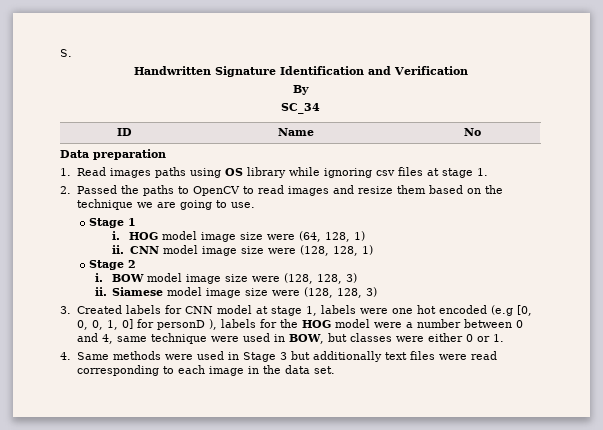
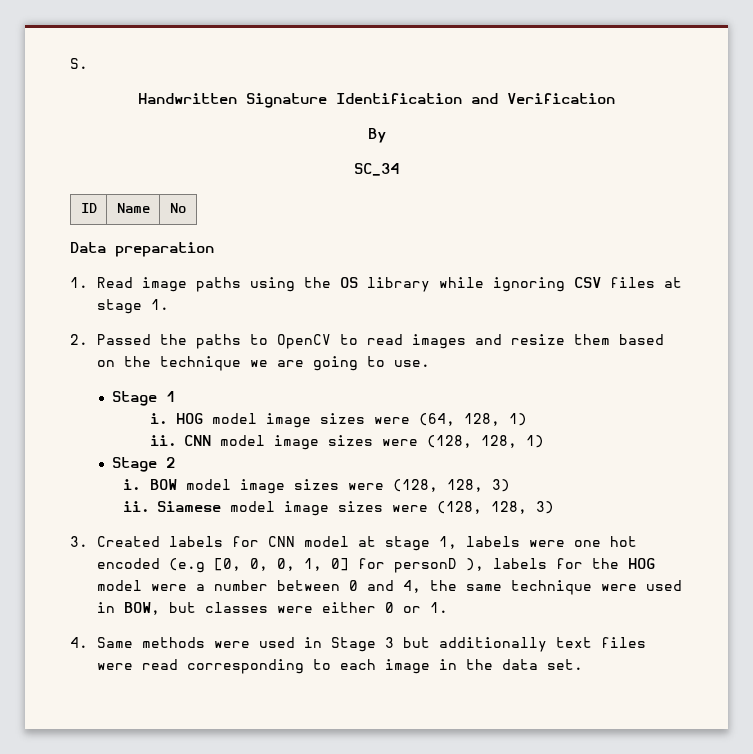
[110,168,152,178] images -> [141,277,187,292] image
(222, 173) none -> [303,277,331,288] the
[376,170,396,176] csv -> [573,277,601,288] CSV
[240,232,264,240] size -> [320,413,366,424] sizes
[240,246,264,254] size -> [327,435,373,446] sizes
[225,274,249,282] size -> [293,479,339,490] sizes
[245,288,269,296] size -> [338,501,384,512] sizes
(114, 339) none -> [429,580,457,591] the

